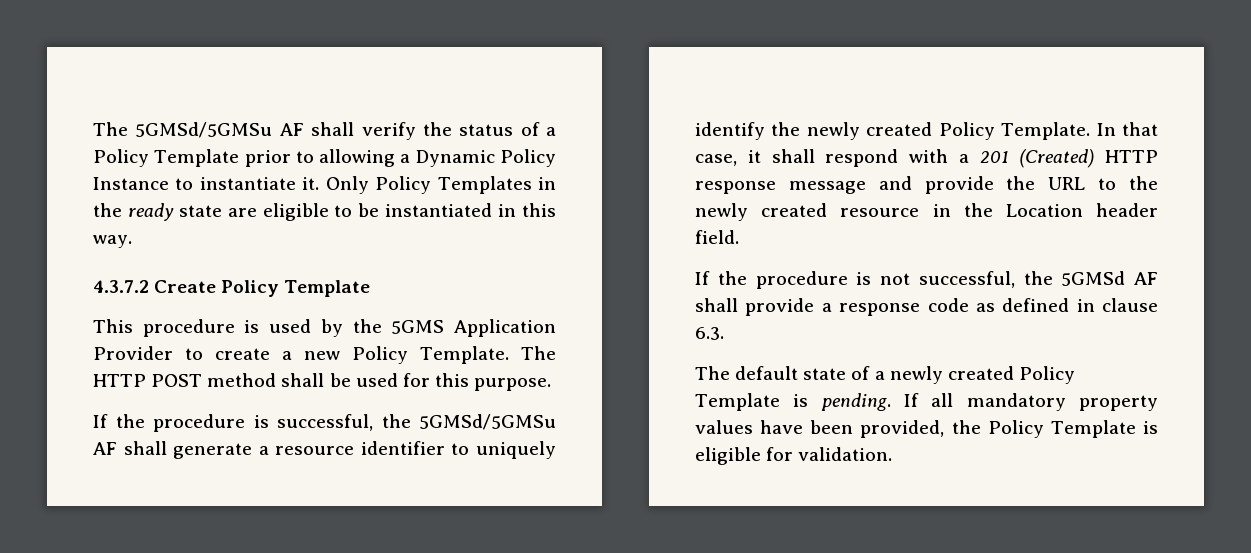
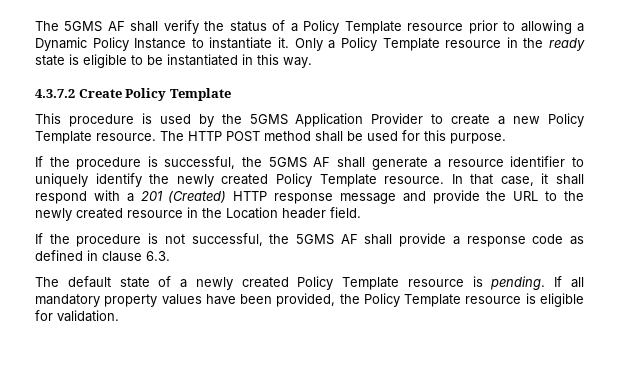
[93,122,273,138] The 5GMSd/5GMSu -> [35,21,103,32] The 5GMS
(240, 158) none -> [407,23,464,31] resource
[375,176,532,194] Policy Templates -> [328,37,502,51] a Policy Template resource
[227,208,257,217] are -> [69,54,79,65] is
[420,346,510,364] Template. -> [35,131,156,144] Template resource.
[419,414,556,430] 5GMSd/5GMSu -> [268,157,307,168] 5GMS
[1001,122,1091,140] Template. -> [319,174,445,187] Template resource.
[1061,271,1126,286] 5GMSd -> [296,234,334,245] 5GMS
(780, 402) none -> [407,279,464,287] resource
(1136, 429) none -> [465,296,522,304] resource

